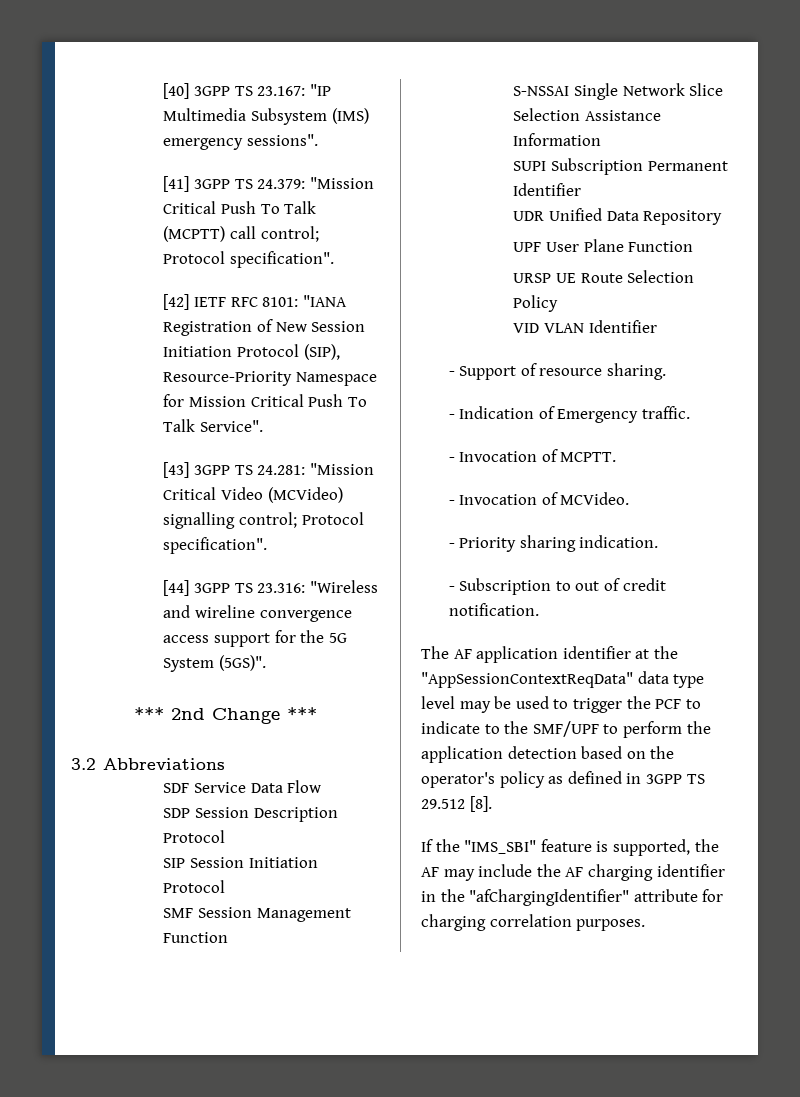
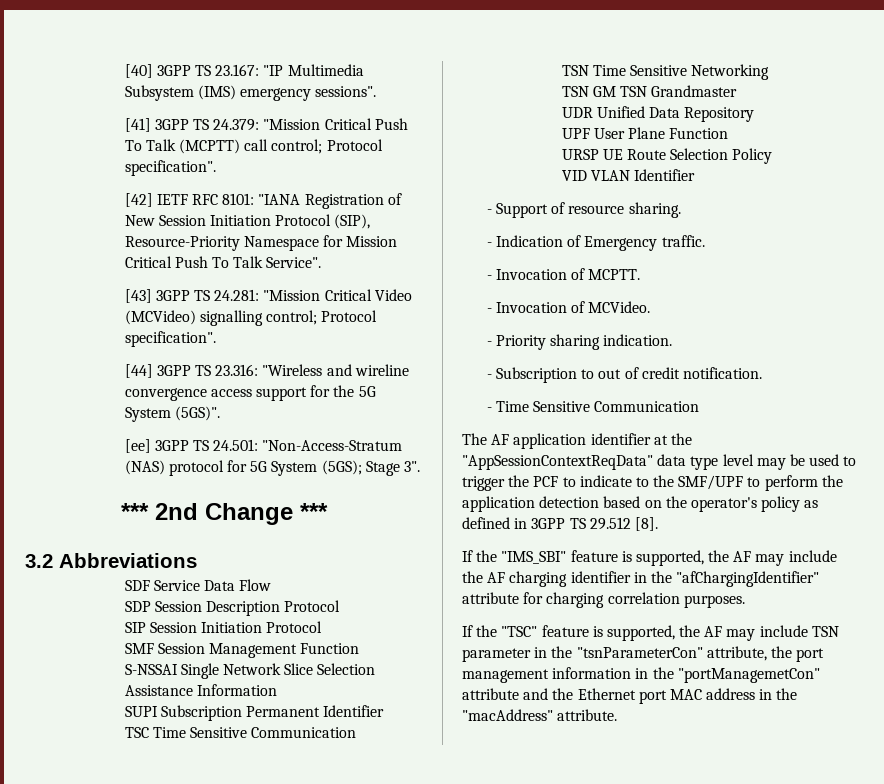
(266, 663) none -> [124,439,403,453] [124,460,420,476] // [ee] 3GPP TS 24.501: "Non-Access-Stratum (NAS) protocol for 5G System (5GS); Stage 3".
(582, 189) none -> [124,727,357,738] [561,64,770,80] [561,85,738,97] // TSC Time Sensitive Communication // TSN Time Sensitive Networking // TSN GM TSN Grandmaster
(539, 609) none -> [486,401,700,412] // - Time Sensitive Communication
(646, 925) none -> [462,625,839,641] [462,646,825,662] [462,667,820,683] [462,688,798,704] [462,709,618,721] // If the "TSC" feature is supported, the AF may include TSN parameter in the "tsnParameterCon" attribute, the port management information in the "portManagemetCon" attribute and the Ethernet port MAC address in the "macAddress" attribute.

